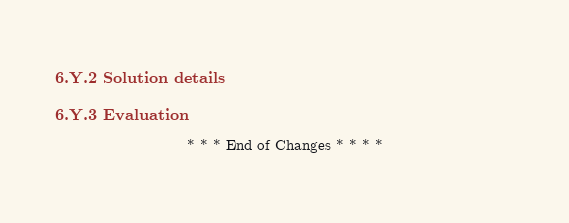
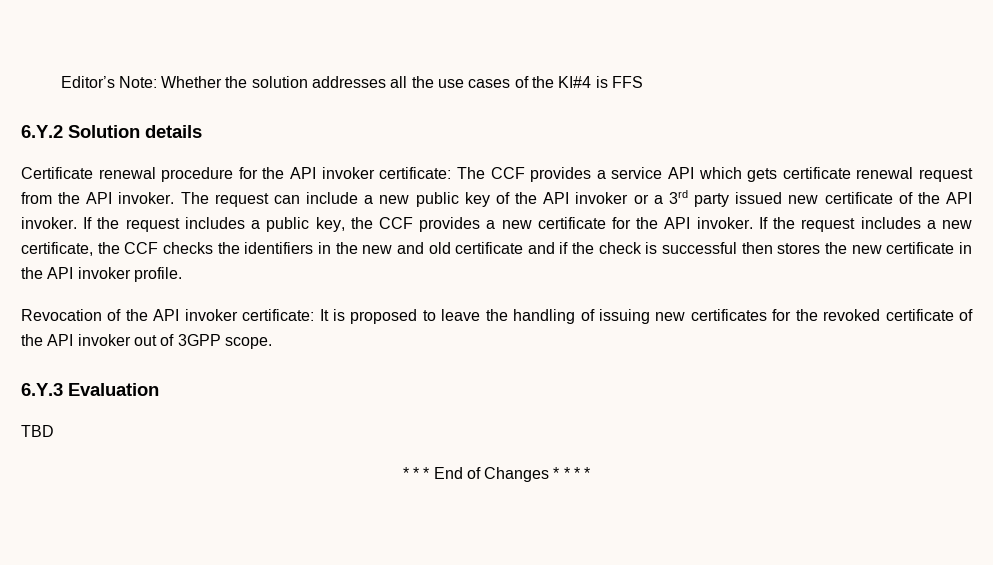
[55,71,225,84] 6.Y.2 Solution details -> [60,76,643,88] [21,125,202,138] [21,167,973,182] [21,190,972,207] [21,217,973,232] [21,242,973,256] [21,267,182,282] [21,309,974,324] [21,334,272,349] Editor’s Note: Whether the solution addresses all the use cases of the KI#4 is FFS // 6.Y.2 Solution details // Certificate renewal procedure for the API invoker certificate: The CCF provides a service API which gets certificate renewal request from the API invoker. The request can include a new public key of the API invoker or a 3rd party issued new certificate of the API invoker. If the request includes a public key, the CCF provides a new certificate for the API invoker. If the request includes a new certificate, the CCF checks the identifiers in the new and old certificate and if the check is successful then stores the new certificate in the API invoker profile. // Revocation of the API invoker certificate: It is proposed to leave the handling of issuing new certificates for the revoked certificate of the API invoker out of 3GPP scope.
(189, 114) none -> [21,425,54,437] // TBD

